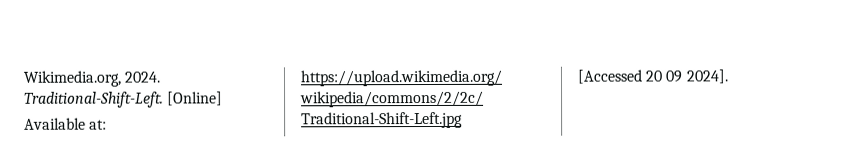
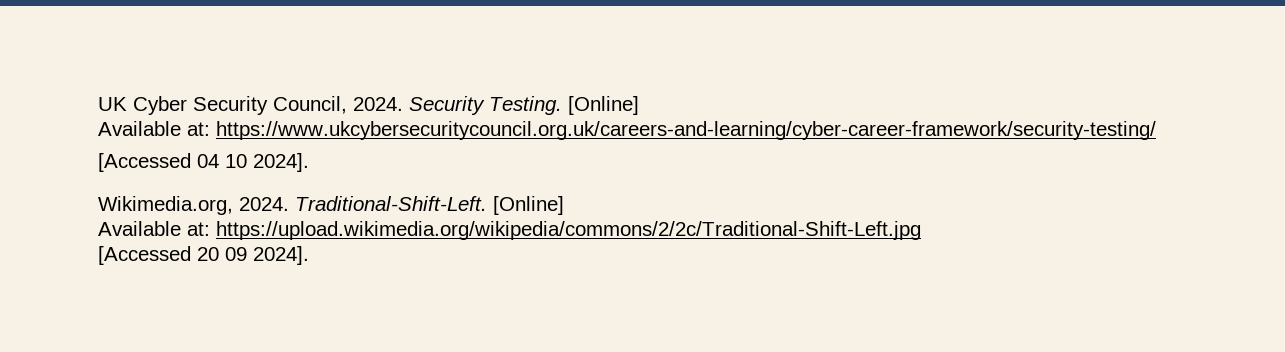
(23, 78) none -> [98,96,639,115] [98,121,1156,140] [98,153,309,172] UK Cyber Security Council, 2024. Security Testing. [Online] // Available at: https://www.ukcybersecuritycouncil.org.uk/careers-and-learning/cyber-career-framework/security-testing/ // [Accessed 04 10 2024]. //

